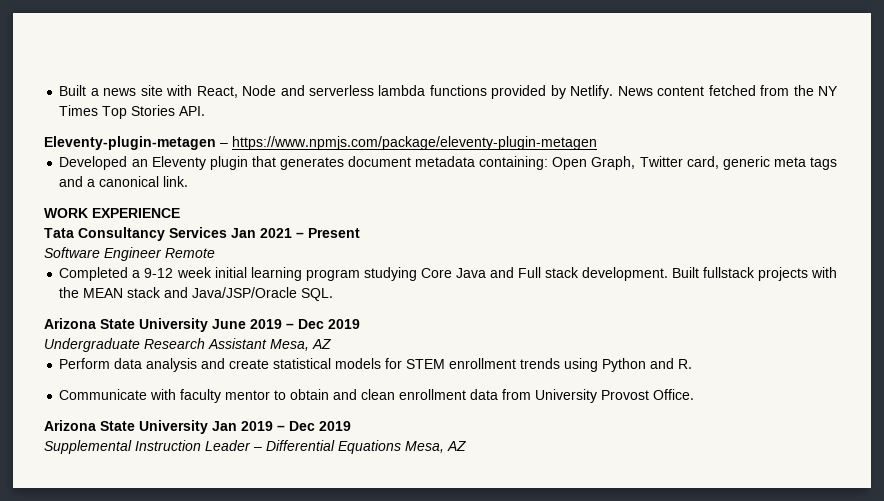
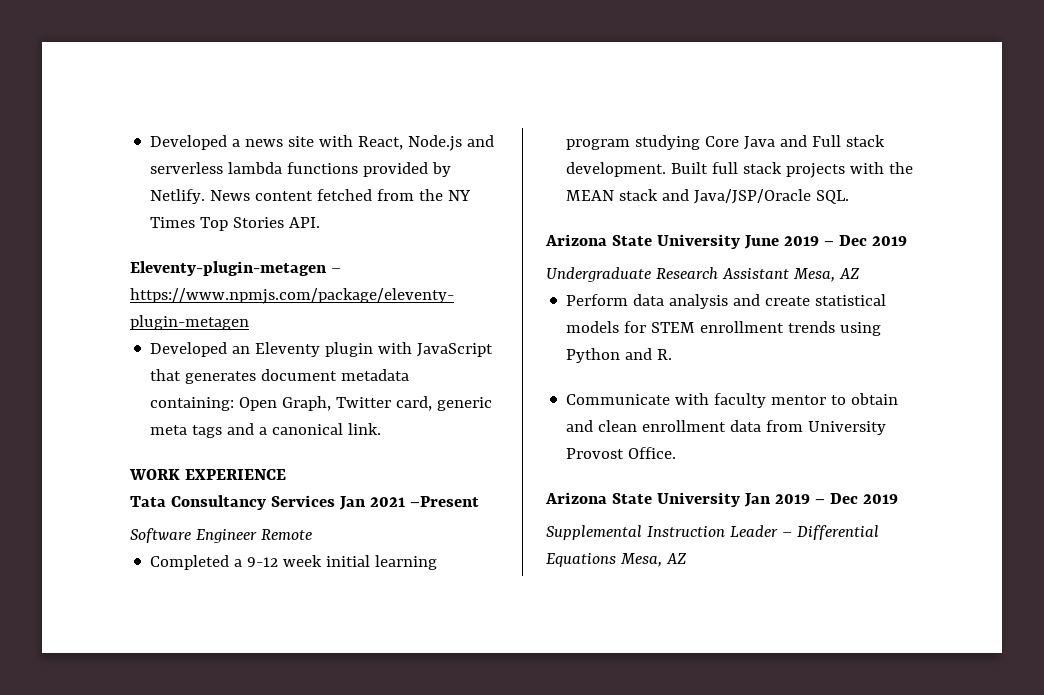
[59,85,87,96] Built -> [150,135,228,150] Developed
[242,85,277,96] Node -> [408,135,463,151] Node.js
(248, 163) none -> [378,342,494,357] with JavaScript
[296,228,360,238] – Present -> [409,496,479,507] –Present
[702,267,755,278] fullstack -> [712,162,783,174] full stack

